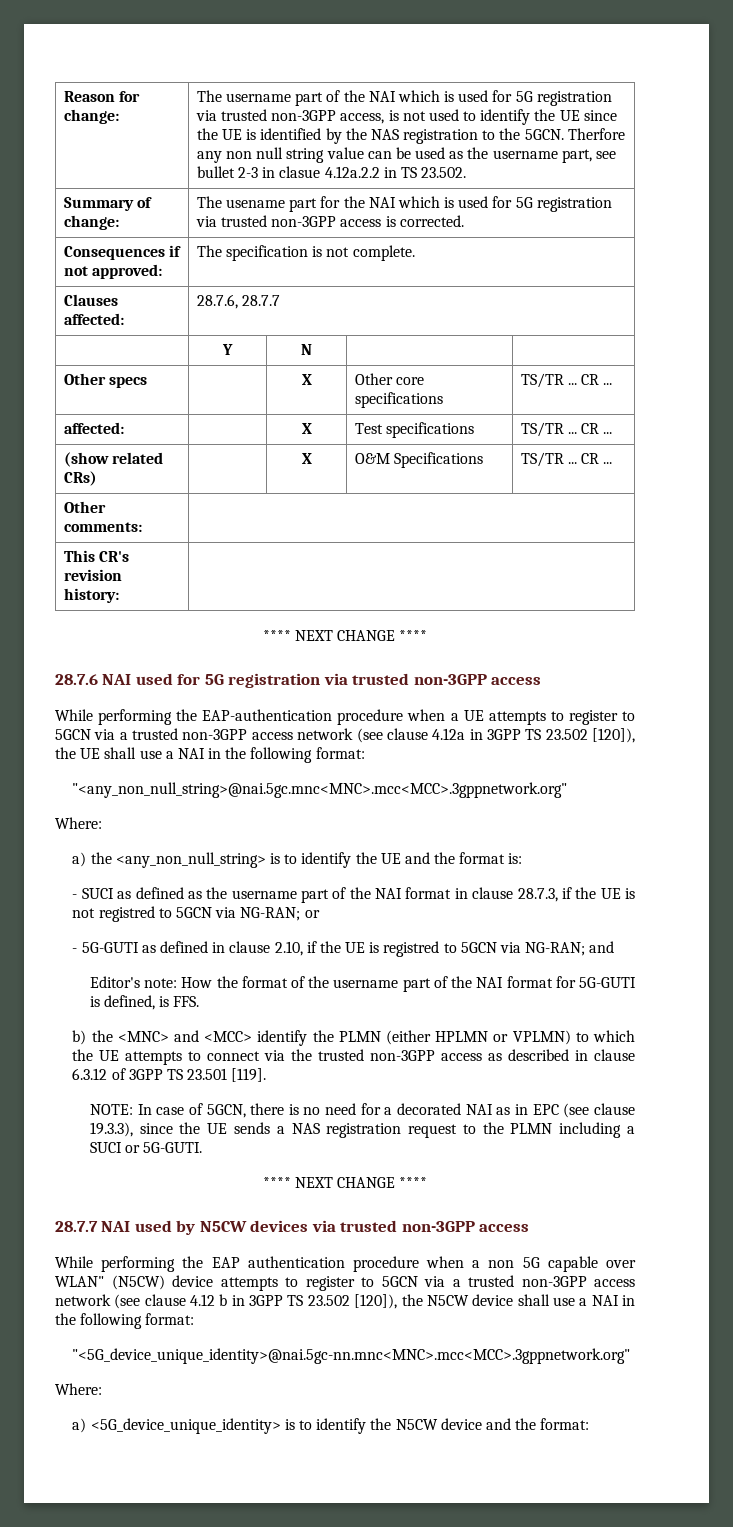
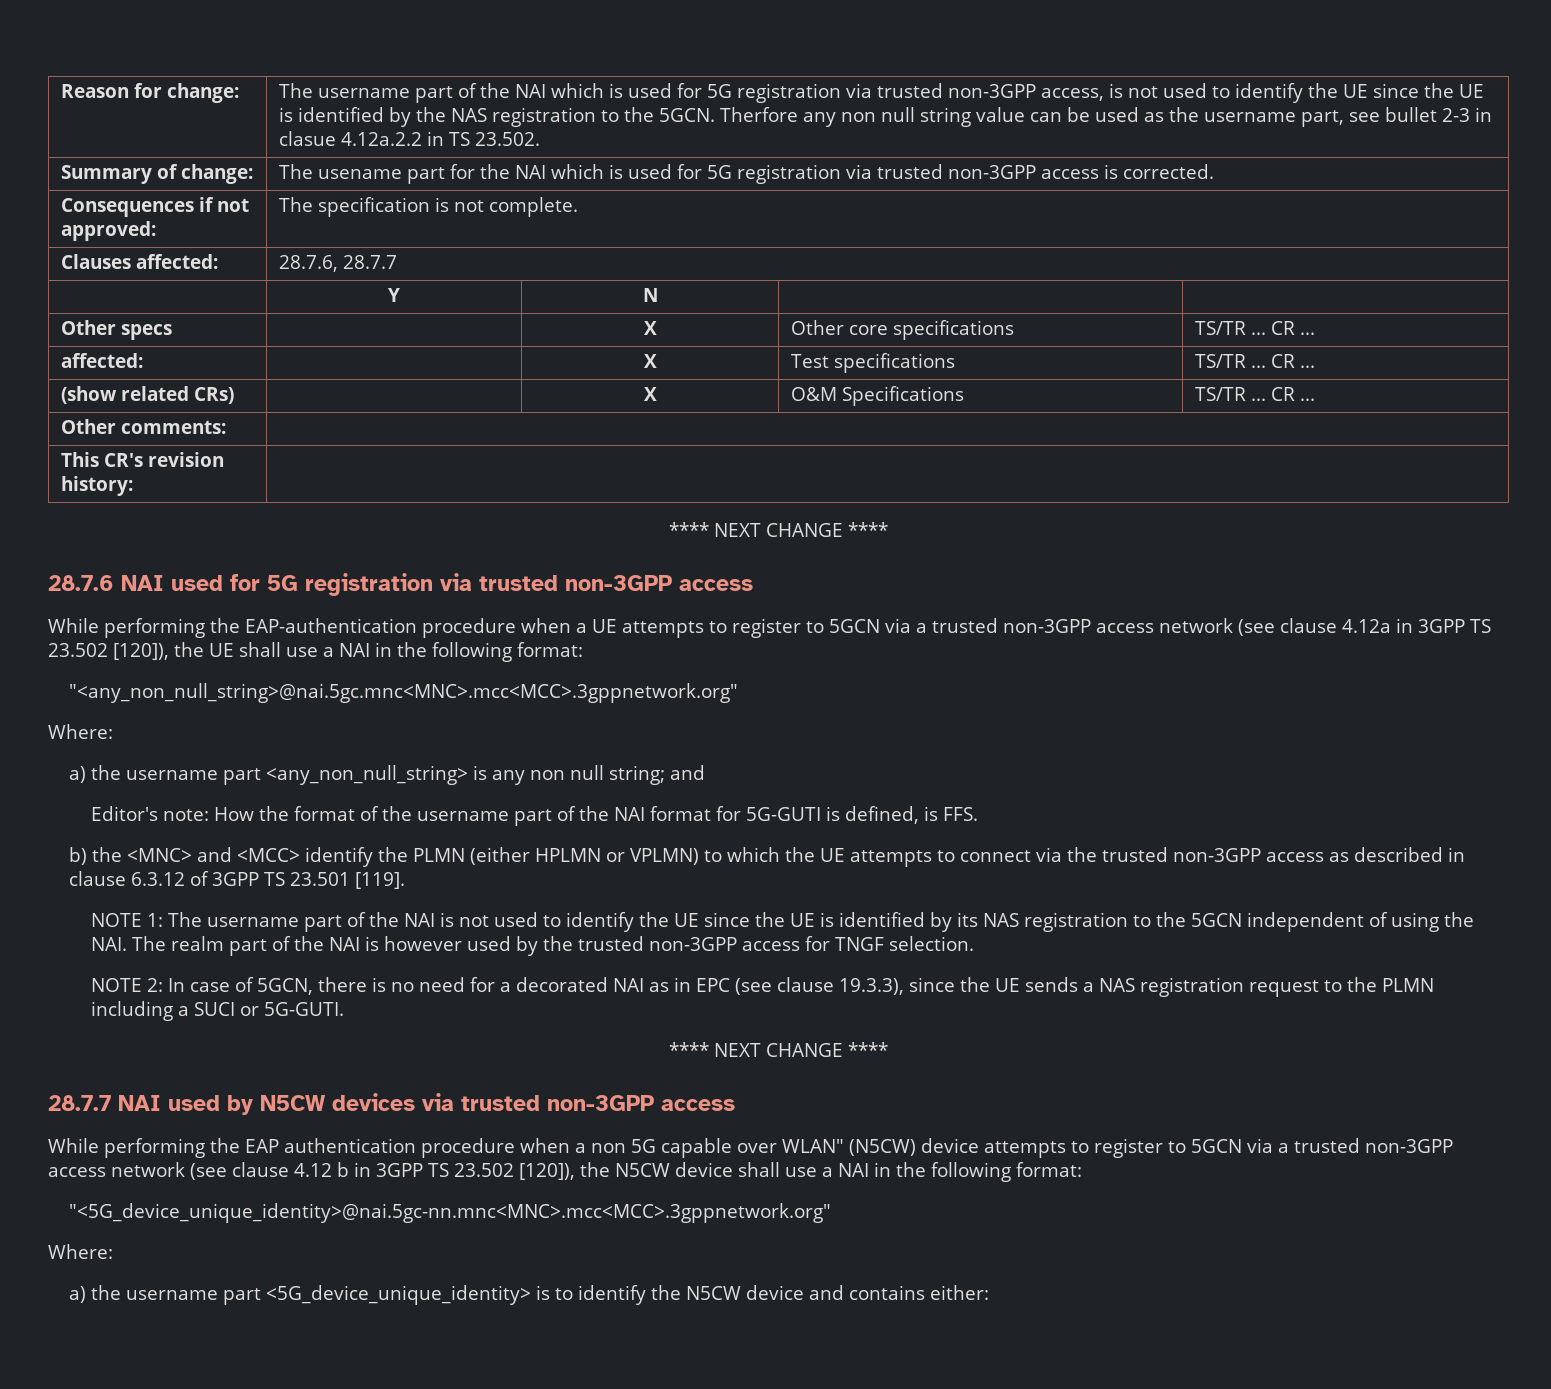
[115,852,523,868] [72,887,635,903] [72,906,320,922] [72,941,586,957] <any_non_null_string> is to identify the UE and the format is: // - SUCI as defined as the username part of the NAI format in clause 28.7.3, if the UE is not registred to 5GCN via NG-RAN; or // - 5G-GUTI as defined in clause 2.10, if the UE is registred to 5GCN via NG-RAN; -> [126,765,666,785] username part <any_non_null_string> is any non null string;
[89,1104,133,1115] NOTE: -> [90,912,1474,932] [90,936,974,956] [90,978,163,992] NOTE 1: The username part of the NAI is not used to identify the UE since the UE is identified by its NAS registration to the 5GCN independent of using the NAI. The realm part of the NAI is however used by the trusted non-3GPP access for TNGF selection. // NOTE 2:
(87, 1425) none -> [91,1285,262,1305] the username part
[515,1418,590,1430] the format: -> [849,1285,990,1300] contains either:

